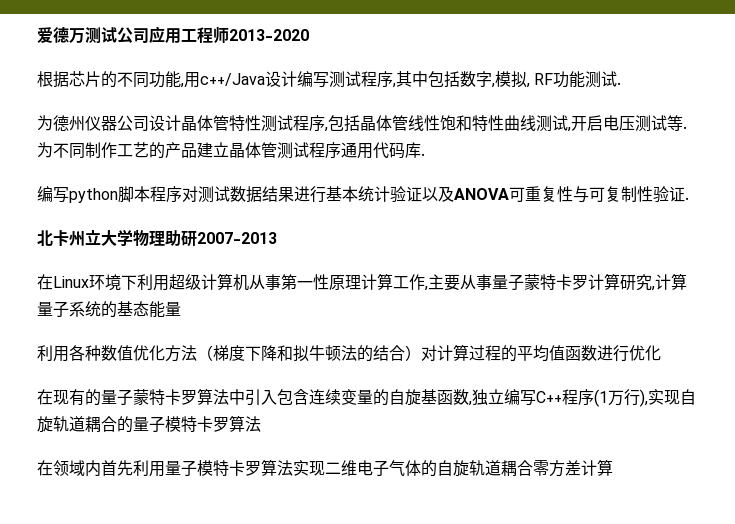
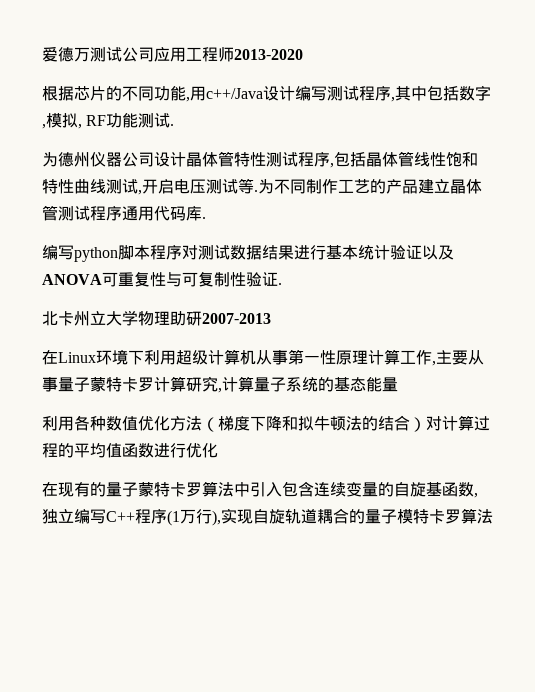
[37,459,613,477] // 在领域内首先利用量子模特卡罗算法实现二维电子气体的自旋轨道耦合零方差计算 -> (493, 516) none

